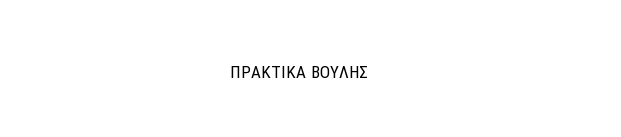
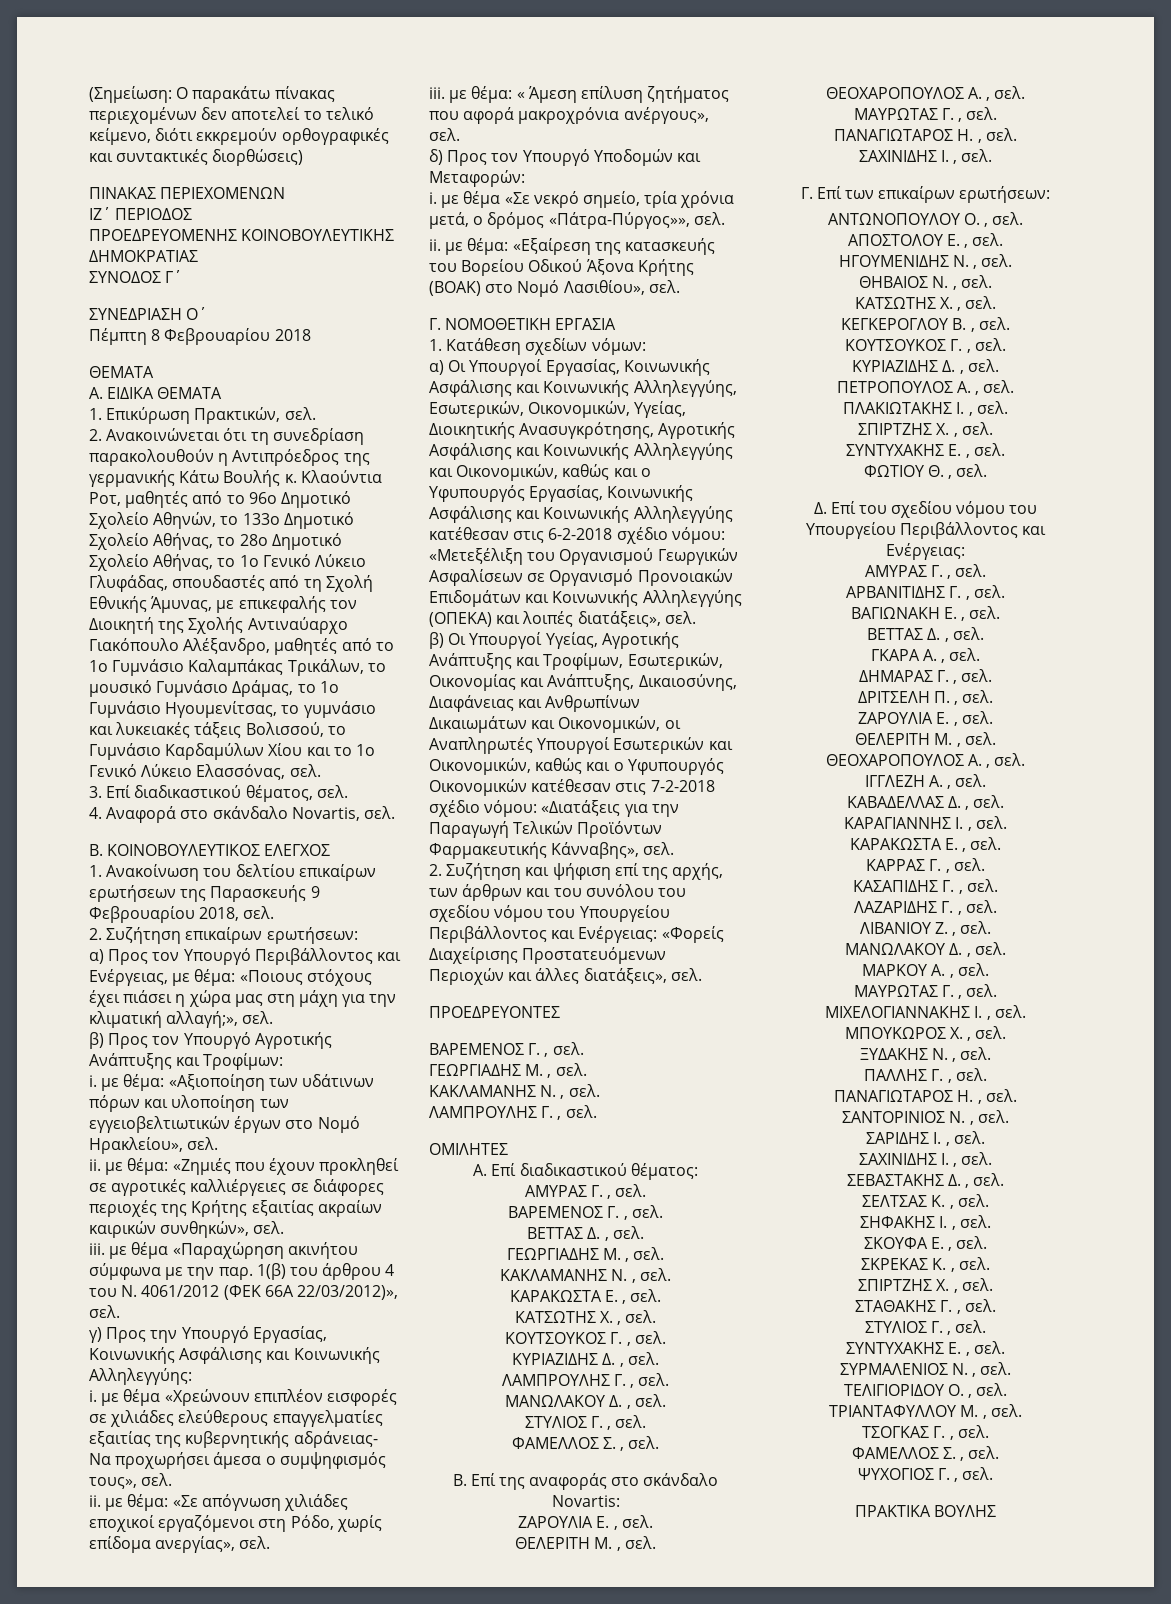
(230, 72) none -> [89,86,335,103] [89,107,374,124] [89,128,389,145] [89,149,304,166] [89,187,286,199] [89,207,193,220] [89,229,395,241] [89,250,198,262] [89,270,183,283] [89,307,208,320] [89,328,311,345] [89,366,154,378] [89,387,223,399] [89,407,316,424] [89,428,364,445] [89,449,370,466] [89,470,382,487] [89,491,351,508] [89,512,354,529] [89,533,342,550] [89,554,366,571] [89,575,373,592] [89,596,357,613] [89,617,348,634] [89,638,394,655] [89,659,386,676] [89,680,339,697] [89,701,376,718] [89,722,346,738] [89,743,375,760] [89,764,321,780] [89,785,348,802] [89,806,395,823] [89,844,331,856] [89,864,376,881] [89,885,320,902] [89,906,275,923] [89,927,358,944] [89,948,401,965] [89,969,372,986] [89,990,397,1007] [89,1011,274,1028] [89,1032,332,1049] [89,1053,284,1070] [89,1074,374,1091] [89,1095,289,1112] [89,1116,360,1133] [89,1137,219,1154] [89,1158,400,1175] [89,1179,384,1196] [89,1200,382,1217] [89,1221,285,1238] [89,1242,358,1259] [89,1263,395,1280] [89,1285,398,1300] [89,1305,120,1318] [89,1326,327,1343] [89,1347,380,1364] [89,1368,192,1385] [89,1389,397,1406] [89,1410,383,1427] [89,1431,378,1448] [89,1452,386,1469] [89,1473,173,1489] [89,1494,348,1511] [89,1515,382,1532] [89,1536,271,1553] [429,86,730,103] [429,107,709,124] [429,128,460,141] [429,149,701,166] [429,170,525,187] [429,191,735,208] [429,212,725,229] [429,238,715,255] [429,259,694,276] [429,280,680,297] [429,318,617,330] [429,338,646,355] [429,359,710,376] [429,380,737,397] [429,401,687,418] [429,422,736,439] [429,443,733,460] [429,464,651,481] [429,485,694,502] [429,506,733,523] [429,527,725,544] [429,548,738,565] [429,569,733,586] [429,590,742,607] [429,611,696,627] [429,632,679,649] [429,653,723,670] [429,674,737,691] [429,695,641,712] [429,716,681,733] [429,737,733,754] [429,758,724,775] [429,779,715,796] [429,800,679,817] [429,821,663,838] [429,842,675,859] [429,863,724,880] [429,884,686,901] [429,905,670,922] [429,926,724,943] [429,947,667,964] [429,968,702,985] [429,1006,560,1018] [429,1042,584,1057] [429,1063,587,1078] [429,1084,600,1099] [429,1105,597,1120] [429,1143,508,1155] [473,1163,698,1180] [524,1184,647,1199] [508,1205,663,1220] [527,1226,644,1241] [506,1247,665,1262] [500,1268,671,1283] [509,1289,662,1304] [514,1310,657,1325] [505,1331,666,1346] [512,1352,659,1367] [501,1373,670,1388] [505,1394,666,1409] [524,1415,647,1430] [511,1436,660,1451] [452,1473,719,1490] [551,1495,620,1507] [518,1515,653,1530] [515,1536,656,1551] [825,86,1026,101] [853,107,998,122] [834,128,1017,143] [858,149,993,164] [800,186,1051,203] [827,212,1024,227] [847,233,1004,248] [838,254,1013,269] [859,275,992,290] [854,296,997,311] [841,317,1010,332] [845,338,1006,353] [852,359,999,374] [836,380,1015,395] [843,401,1008,416] [858,422,993,437] [846,443,1005,458] [863,464,988,479] [813,501,1038,518] [805,522,1047,539] [886,543,965,560] [864,564,987,579] [846,585,1005,600] [850,606,1001,621] [867,627,984,642] [870,648,981,663] [858,669,993,684] [857,690,994,705] [858,711,993,726] [855,732,996,747] [825,753,1026,768] [864,774,987,789] [846,795,1005,810] [844,816,1007,831] [849,837,1002,852] [866,858,985,873] [853,879,998,894] [854,900,997,915] [859,921,992,936] [845,942,1006,957] [862,963,989,978] [853,984,998,999] [825,1005,1026,1020] [844,1026,1007,1041] [859,1047,992,1062] [864,1068,987,1083] [834,1089,1017,1104] [842,1110,1009,1125] [866,1131,985,1146] [858,1152,993,1167] [846,1173,1005,1188] [862,1194,989,1209] [860,1215,991,1230] [863,1236,988,1251] [861,1257,990,1272] [858,1278,993,1293] [855,1299,996,1314] [864,1320,987,1335] [846,1341,1005,1356] [839,1362,1012,1377] [843,1383,1008,1398] [829,1404,1022,1419] [862,1425,989,1440] [851,1446,1000,1461] [857,1467,994,1482] (Σημείωση: Ο παρακάτω πίνακας περιεχομένων δεν αποτελεί το τελικό κείμενο, διότι εκκρεμούν ορθογραφικές και συντακτικές διορθώσεις) // ΠΙΝΑΚΑΣ ΠΕΡΙΕΧΟΜΕΝΩΝ // ΙΖ΄ ΠΕΡΙΟΔΟΣ // ΠΡΟΕΔΡΕΥΟΜΕΝΗΣ ΚΟΙΝΟΒΟΥΛΕΥΤΙΚΗΣ ΔΗΜΟΚΡΑΤΙΑΣ // ΣΥΝΟΔΟΣ Γ΄ // ΣΥΝΕΔΡΙΑΣΗ Ο΄ // Πέμπτη 8 Φεβρουαρίου 2018 // ΘΕΜΑΤΑ // Α. ΕΙΔΙΚΑ ΘΕΜΑΤΑ // 1. Επικύρωση Πρακτικών, σελ. // 2. Ανακοινώνεται ότι τη συνεδρίαση παρακολουθούν η Αντιπρόεδρος της γερμανικής Κάτω Βουλής κ. Κλαούντια Ροτ, μαθητές από το 96ο Δημοτικό Σχολείο Αθηνών, το 133ο Δημοτικό Σχολείο Αθήνας, το 28ο Δημοτικό Σχολείο Αθήνας, το 1ο Γενικό Λύκειο Γλυφάδας, σπουδαστές από τη Σχολή Εθνικής Άμυνας, με επικεφαλής τον Διοικητή της Σχολής Αντιναύαρχο Γιακόπουλο Αλέξανδρο, μαθητές από το 1ο Γυμνάσιο Καλαμπάκας Τρικάλων, το μουσικό Γυμνάσιο Δράμας, το 1ο Γυμνάσιο Ηγουμενίτσας, το γυμνάσιο και λυκειακές τάξεις Βολισσού, το Γυμνάσιο Καρδαμύλων Χίου και το 1ο Γενικό Λύκειο Ελασσόνας, σελ. // 3. Επί διαδικαστικού θέματος, σελ. // 4. Αναφορά στο σκάνδαλο Novartis, σελ. // Β. ΚΟΙΝΟΒΟΥΛΕΥΤΙΚΟΣ ΕΛΕΓΧΟΣ // 1. Ανακοίνωση του δελτίου επικαίρων ερωτήσεων της Παρασκευής 9 Φεβρουαρίου 2018, σελ. // 2. Συζήτηση επικαίρων ερωτήσεων: // α) Προς τον Υπουργό Περιβάλλοντος και Ενέργειας, με θέμα: «Ποιους στόχους έχει πιάσει η χώρα μας στη μάχη για την κλιματική αλλαγή;», σελ. // β) Προς τον Υπουργό Αγροτικής Ανάπτυξης και Τροφίμων: // i. με θέμα: «Αξιοποίηση των υδάτινων πόρων και υλοποίηση των εγγειοβελτιωτικών έργων στο Νομό Ηρακλείου», σελ. // ii. με θέμα: «Ζημιές που έχουν προκληθεί σε αγροτικές καλλιέργειες σε διάφορες περιοχές της Κρήτης εξαιτίας ακραίων καιρικών συνθηκών», σελ. // iii. με θέμα «Παραχώρηση ακινήτου σύμφωνα με την παρ. 1(β) του άρθρου 4 του Ν. 4061/2012 (ΦΕΚ 66Α 22/03/2012)», σελ. // γ) Προς την Υπουργό Εργασίας, Κοινωνικής Ασφάλισης και Κοινωνικής Αλληλεγγύης: // i. με θέμα «Χρεώνουν επιπλέον εισφορές σε χιλιάδες ελεύθερους επαγγελματίες εξαιτίας της κυβερνητικής αδράνειας- Να προχωρήσει άμεσα ο συμψηφισμός τους», σελ. // ii. με θέμα: «Σε απόγνωση χιλιάδες εποχικοί εργαζόμενοι στη Ρόδο, χωρίς επίδομα ανεργίας», σελ. // iii. με θέμα: « Άμεση επίλυση ζητήματος που αφορά μακροχρόνια ανέργους», σελ. // δ) Προς τον Υπουργό Υποδομών και Μεταφορών: // i. με θέμα «Σε νεκρό σημείο, τρία χρόνια μετά, ο δρόμος «Πάτρα-Πύργος»», σελ. // ii. με θέμα: «Εξαίρεση της κατασκευής του Βορείου Οδικού Άξονα Κρήτης (ΒΟΑΚ) στο Νομό Λασιθίου», σελ. // Γ. ΝΟΜΟΘΕΤΙΚΗ ΕΡΓΑΣΙΑ // 1. Κατάθεση σχεδίων νόμων: // α) Οι Υπουργοί Εργασίας, Κοινωνικής Ασφάλισης και Κοινωνικής Αλληλεγγύης, Εσωτερικών, Οικονομικών, Υγείας, Διοικητικής Ανασυγκρότησης, Αγροτικής Ασφάλισης και Κοινωνικής Αλληλεγγύης και Οικονομικών, καθώς και ο Υφυπουργός Εργασίας, Κοινωνικής Ασφάλισης και Κοινωνικής Αλληλεγγύης κατέθεσαν στις 6-2-2018 σχέδιο νόμου: «Μετεξέλιξη του Οργανισμού Γεωργικών Ασφαλίσεων σε Οργανισμό Προνοιακών Επιδομάτων και Κοινωνικής Αλληλεγγύης (ΟΠΕΚΑ) και λοιπές διατάξεις», σελ. // β) Οι Υπουργοί Υγείας, Αγροτικής Ανάπτυξης και Τροφίμων, Εσωτερικών, Οικονομίας και Ανάπτυξης, Δικαιοσύνης, Διαφάνειας και Ανθρωπίνων Δικαιωμάτων και Οικονομικών, οι Αναπληρωτές Υπουργοί Εσωτερικών και Οικονομικών, καθώς και ο Υφυπουργός Οικονομικών κατέθεσαν στις 7-2-2018 σχέδιο νόμου: «Διατάξεις για την Παραγωγή Τελικών Προϊόντων Φαρμακευτικής Κάνναβης», σελ. // 2. Συζήτηση και ψήφιση επί της αρχής, των άρθρων και του συνόλου του σχεδίου νόμου του Υπουργείου Περιβάλλοντος και Ενέργειας: «Φορείς Διαχείρισης Προστατευόμενων Περιοχών και άλλες διατάξεις», σελ. // ΠΡΟΕΔΡΕΥΟΝΤΕΣ // ΒΑΡΕΜΕΝΟΣ Γ. , σελ. // ΓΕΩΡΓΙΑΔΗΣ Μ. , σελ. // ΚΑΚΛΑΜΑΝΗΣ Ν. , σελ. // ΛΑΜΠΡΟΥΛΗΣ Γ. , σελ. // ΟΜΙΛΗΤΕΣ // Α. Επί διαδικαστικού θέματος: // ΑΜΥΡΑΣ Γ. , σελ. // ΒΑΡΕΜΕΝΟΣ Γ. , σελ. // ΒΕΤΤΑΣ Δ. , σελ. // ΓΕΩΡΓΙΑΔΗΣ Μ. , σελ. // ΚΑΚΛΑΜΑΝΗΣ Ν. , σελ. // ΚΑΡΑΚΩΣΤΑ Ε. , σελ. // ΚΑΤΣΩΤΗΣ Χ. , σελ. // ΚΟΥΤΣΟΥΚΟΣ Γ. , σελ. // ΚΥΡΙΑΖΙΔΗΣ Δ. , σελ. // ΛΑΜΠΡΟΥΛΗΣ Γ. , σελ. // ΜΑΝΩΛΑΚΟΥ Δ. , σελ. // ΣΤΥΛΙΟΣ Γ. , σελ. // ΦΑΜΕΛΛΟΣ Σ. , σελ. // Β. Επί της αναφοράς στο σκάνδαλο Novartis: // ΖΑΡΟΥΛΙΑ Ε. , σελ. // ΘΕΛΕΡΙΤΗ Μ. , σελ. // ΘΕΟΧΑΡΟΠΟΥΛΟΣ Α. , σελ. // ΜΑΥΡΩΤΑΣ Γ. , σελ. // ΠΑΝΑΓΙΩΤΑΡΟΣ Η. , σελ. // ΣΑΧΙΝΙΔΗΣ Ι. , σελ. // Γ. Επί των επικαίρων ερωτήσεων: // ΑΝΤΩΝΟΠΟΥΛΟΥ Ο. , σελ. // ΑΠΟΣΤΟΛΟΥ Ε. , σελ. // ΗΓΟΥΜΕΝΙΔΗΣ Ν. , σελ. // ΘΗΒΑΙΟΣ Ν. , σελ. // ΚΑΤΣΩΤΗΣ Χ. , σελ. // ΚΕΓΚΕΡΟΓΛΟΥ Β. , σελ. // ΚΟΥΤΣΟΥΚΟΣ Γ. , σελ. // ΚΥΡΙΑΖΙΔΗΣ Δ. , σελ. // ΠΕΤΡΟΠΟΥΛΟΣ Α. , σελ. // ΠΛΑΚΙΩΤΑΚΗΣ Ι. , σελ. // ΣΠΙΡΤΖΗΣ Χ. , σελ. // ΣΥΝΤΥΧΑΚΗΣ Ε. , σελ. // ΦΩΤΙΟΥ Θ. , σελ. // Δ. Επί του σχεδίου νόμου του Υπουργείου Περιβάλλοντος και Ενέργειας: // ΑΜΥΡΑΣ Γ. , σελ. // ΑΡΒΑΝΙΤΙΔΗΣ Γ. , σελ. // ΒΑΓΙΩΝΑΚΗ Ε. , σελ. // ΒΕΤΤΑΣ Δ. , σελ. // ΓΚΑΡΑ Α. , σελ. // ΔΗΜΑΡΑΣ Γ. , σελ. // ΔΡΙΤΣΕΛΗ Π. , σελ. // ΖΑΡΟΥΛΙΑ Ε. , σελ. // ΘΕΛΕΡΙΤΗ Μ. , σελ. // ΘΕΟΧΑΡΟΠΟΥΛΟΣ Α. , σελ. // ΙΓΓΛΕΖΗ Α. , σελ. // ΚΑΒΑΔΕΛΛΑΣ Δ. , σελ. // ΚΑΡΑΓΙΑΝΝΗΣ Ι. , σελ. // ΚΑΡΑΚΩΣΤΑ Ε. , σελ. // ΚΑΡΡΑΣ Γ. , σελ. // ΚΑΣΑΠΙΔΗΣ Γ. , σελ. // ΛΑΖΑΡΙΔΗΣ Γ. , σελ. // ΛΙΒΑΝΙΟΥ Ζ. , σελ. // ΜΑΝΩΛΑΚΟΥ Δ. , σελ. // ΜΑΡΚΟΥ Α. , σελ. // ΜΑΥΡΩΤΑΣ Γ. , σελ. // ΜΙΧΕΛΟΓΙΑΝΝΑΚΗΣ Ι. , σελ. // ΜΠΟΥΚΩΡΟΣ Χ. , σελ. // ΞΥΔΑΚΗΣ Ν. , σελ. // ΠΑΛΛΗΣ Γ. , σελ. // ΠΑΝΑΓΙΩΤΑΡΟΣ Η. , σελ. // ΣΑΝΤΟΡΙΝΙΟΣ Ν. , σελ. // ΣΑΡΙΔΗΣ Ι. , σελ. // ΣΑΧΙΝΙΔΗΣ Ι. , σελ. // ΣΕΒΑΣΤΑΚΗΣ Δ. , σελ. // ΣΕΛΤΣΑΣ Κ. , σελ. // ΣΗΦΑΚΗΣ Ι. , σελ. // ΣΚΟΥΦΑ Ε. , σελ. // ΣΚΡΕΚΑΣ Κ. , σελ. // ΣΠΙΡΤΖΗΣ Χ. , σελ. // ΣΤΑΘΑΚΗΣ Γ. , σελ. // ΣΤΥΛΙΟΣ Γ. , σελ. // ΣΥΝΤΥΧΑΚΗΣ Ε. , σελ. // ΣΥΡΜΑΛΕΝΙΟΣ Ν. , σελ. // ΤΕΛΙΓΙΟΡΙΔΟΥ Ο. , σελ. // ΤΡΙΑΝΤΑΦΥΛΛΟΥ Μ. , σελ. // ΤΣΟΓΚΑΣ Γ. , σελ. // ΦΑΜΕΛΛΟΣ Σ. , σελ. // ΨΥΧΟΓΙΟΣ Γ. , σελ. //

